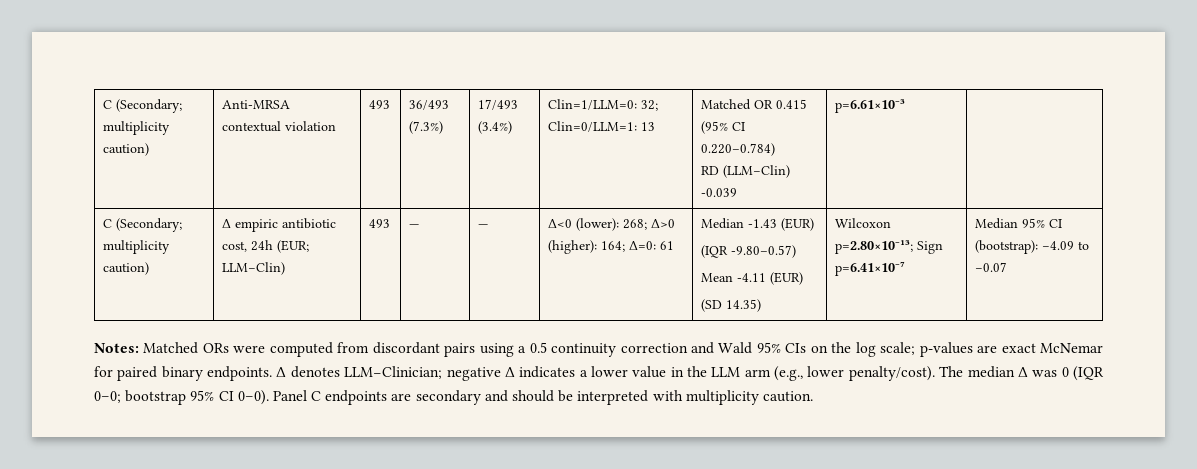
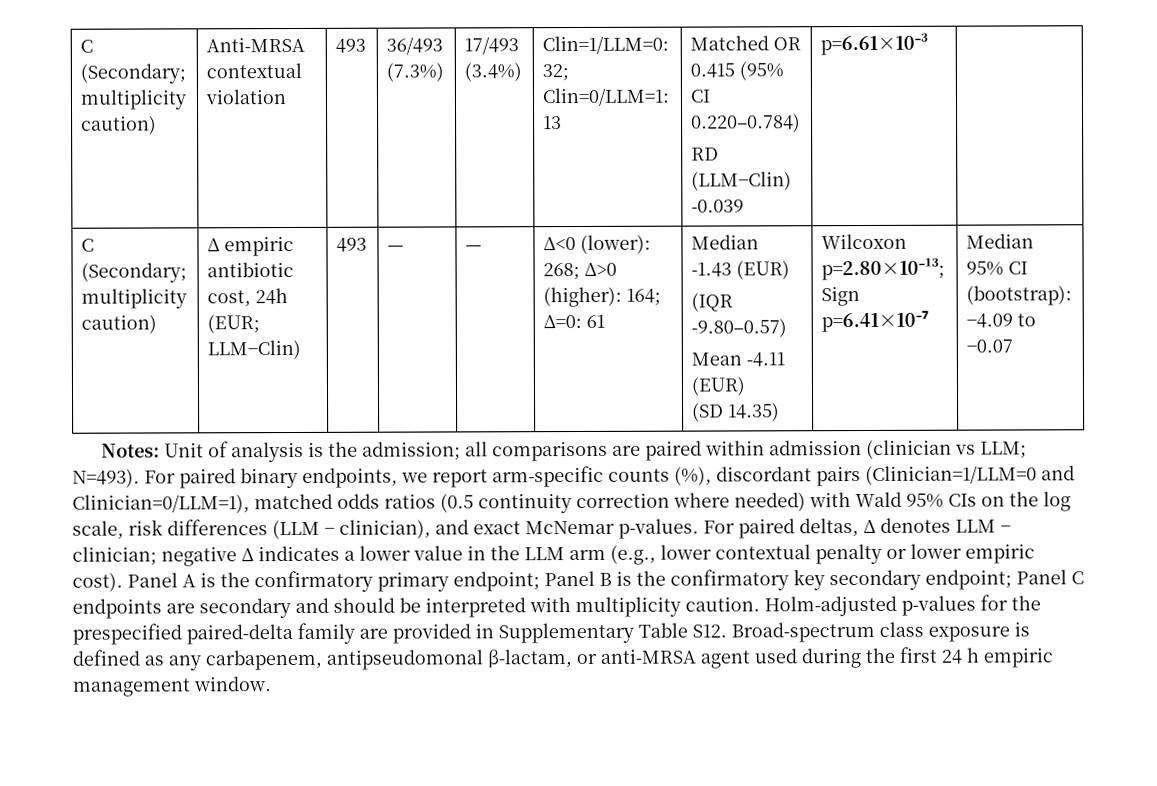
[143,342,714,357] Matched ORs were computed from discordant pairs using a 0.5 continuity correction and -> [164,439,1028,463] [72,465,1075,489] [72,492,851,514] Unit of analysis is the admission; all comparisons are paired within admission (clinician vs LLM; N=493). For paired binary endpoints, we report arm-specific counts (%), discordant pairs (Clinician=1/LLM=0 and Clinician=0/LLM=1), matched odds ratios (0.5 continuity correction where needed) with
[880,342,1104,357] [94,366,443,381] scale; p-values are exact McNemar for paired binary endpoints. Δ denotes LLM−Clinician; -> [72,517,1011,540] [72,546,157,566] scale, risk differences (LLM − clinician), and exact McNemar p-values. For paired deltas, Δ denotes LLM − clinician;
[848,366,1105,381] [94,390,269,405] penalty/cost). The median Δ was 0 (IQR 0–0; bootstrap 95% CI 0–0). -> [715,543,1035,565] [72,569,1012,593] contextual penalty or lower empiric cost). Panel A is the confirmatory primary endpoint; Panel B is the confirmatory key secondary endpoint;
(813, 396) none -> [764,594,1041,617] [72,621,1030,645] [72,646,1053,671] [72,676,272,697] Holm-adjusted p-values for the prespecified paired-delta family are provided in Supplementary Table S12. Broad-spectrum class exposure is defined as any carbapenem, antipseudomonal β-lactam, or anti-MRSA agent used during the first 24 h empiric management window.

